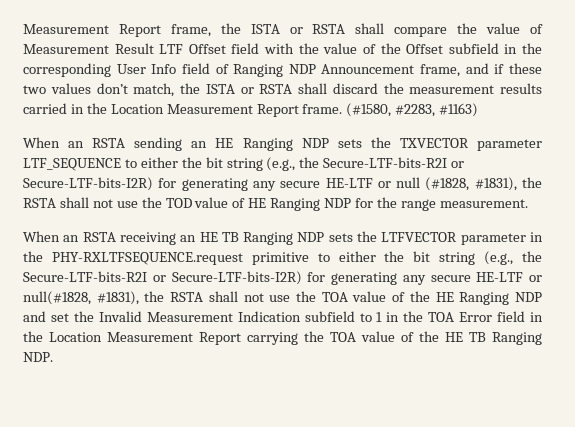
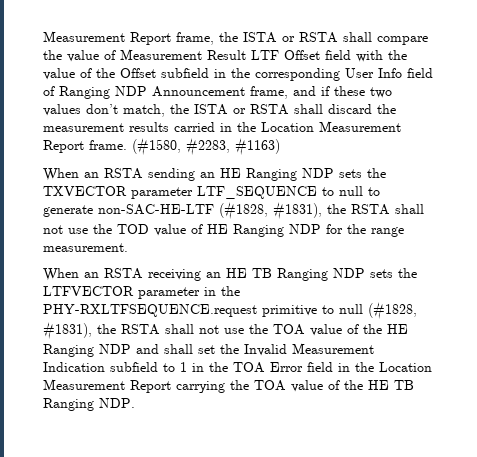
[140,157,465,171] [23,177,421,191] either the bit string (e.g., the Secure-LTF-bits-R2I or Secure-LTF-bits-I2R) for generating any secure HE-LTF or null -> [339,186,380,196] [43,204,214,217] null to generate non-SAC-HE-LTF
[338,251,543,265] [23,271,542,285] [23,291,91,305] either the bit string (e.g., the Secure-LTF-bits-R2I or Secure-LTF-bits-I2R) for generating any secure HE-LTF or null(#1828, -> [339,302,417,320] null (#1828,
(46, 316) none -> [164,344,193,354] shall

